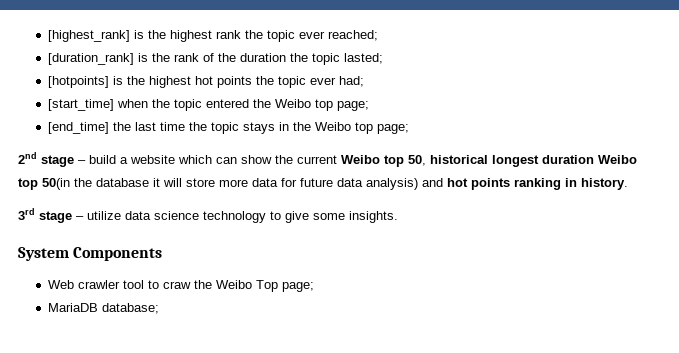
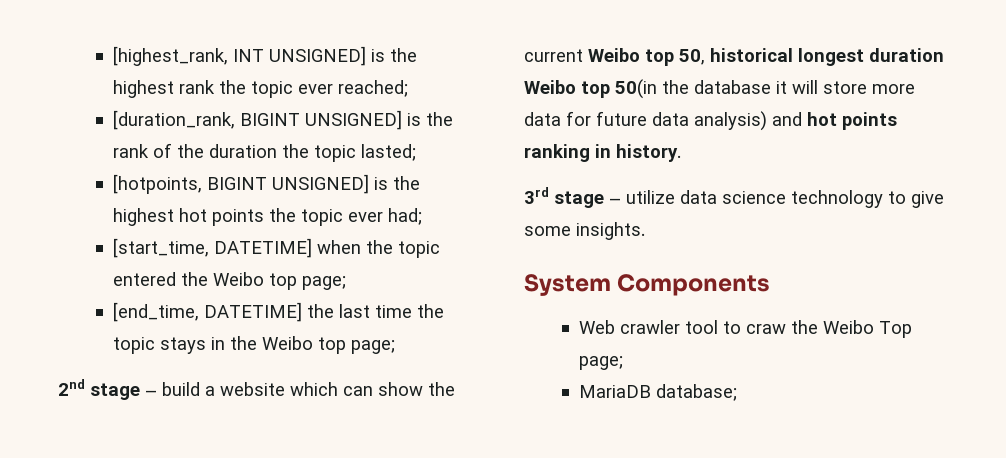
[48,30,131,42] [highest_rank] -> [112,46,366,66] [highest_rank, INT UNSIGNED]
[48,53,135,65] [duration_rank] -> [112,110,402,130] [duration_rank, BIGINT UNSIGNED]
[48,76,110,88] [hotpoints] -> [112,174,369,194] [hotpoints, BIGINT UNSIGNED]
[48,99,115,111] [start_time] -> [112,238,312,258] [start_time, DATETIME]
[48,122,110,134] [end_time] -> [112,302,302,322] [end_time, DATETIME]

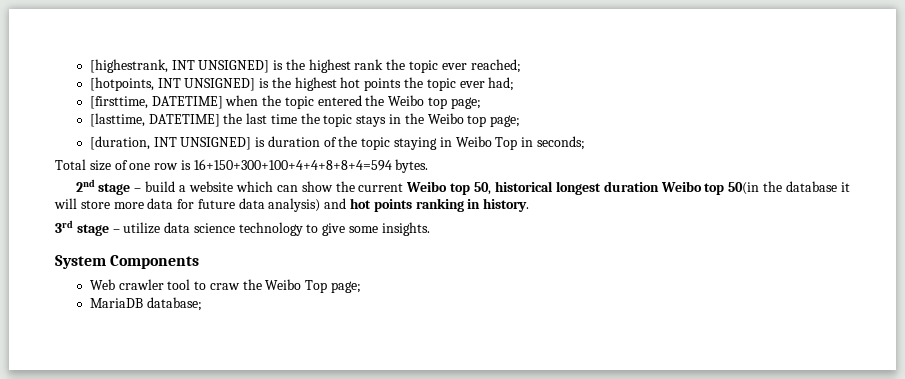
[112,46,228,66] [highest_rank, -> [89,59,168,73] [highestrank,
[112,110,453,130] [112,143,416,162] // [duration_rank, BIGINT UNSIGNED] is the rank of the duration the topic lasted; -> (521, 66) none
[206,177,267,190] BIGINT -> [157,78,181,88] INT
[112,238,209,258] [start_time, -> [89,96,148,109] [firsttime,
[112,302,199,322] [end_time, -> [89,113,145,127] [lasttime,
(395, 347) none -> [89,136,585,150] [55,159,429,173] // [duration, INT UNSIGNED] is duration of the topic staying in Weibo Top in seconds; // Total size of one row is 16+150+300+100+4+4+8+8+4=594 bytes.

